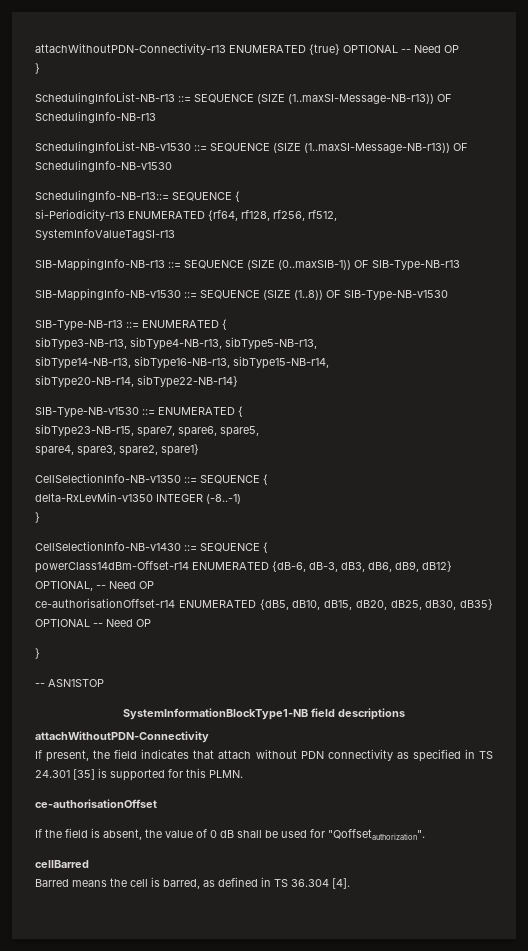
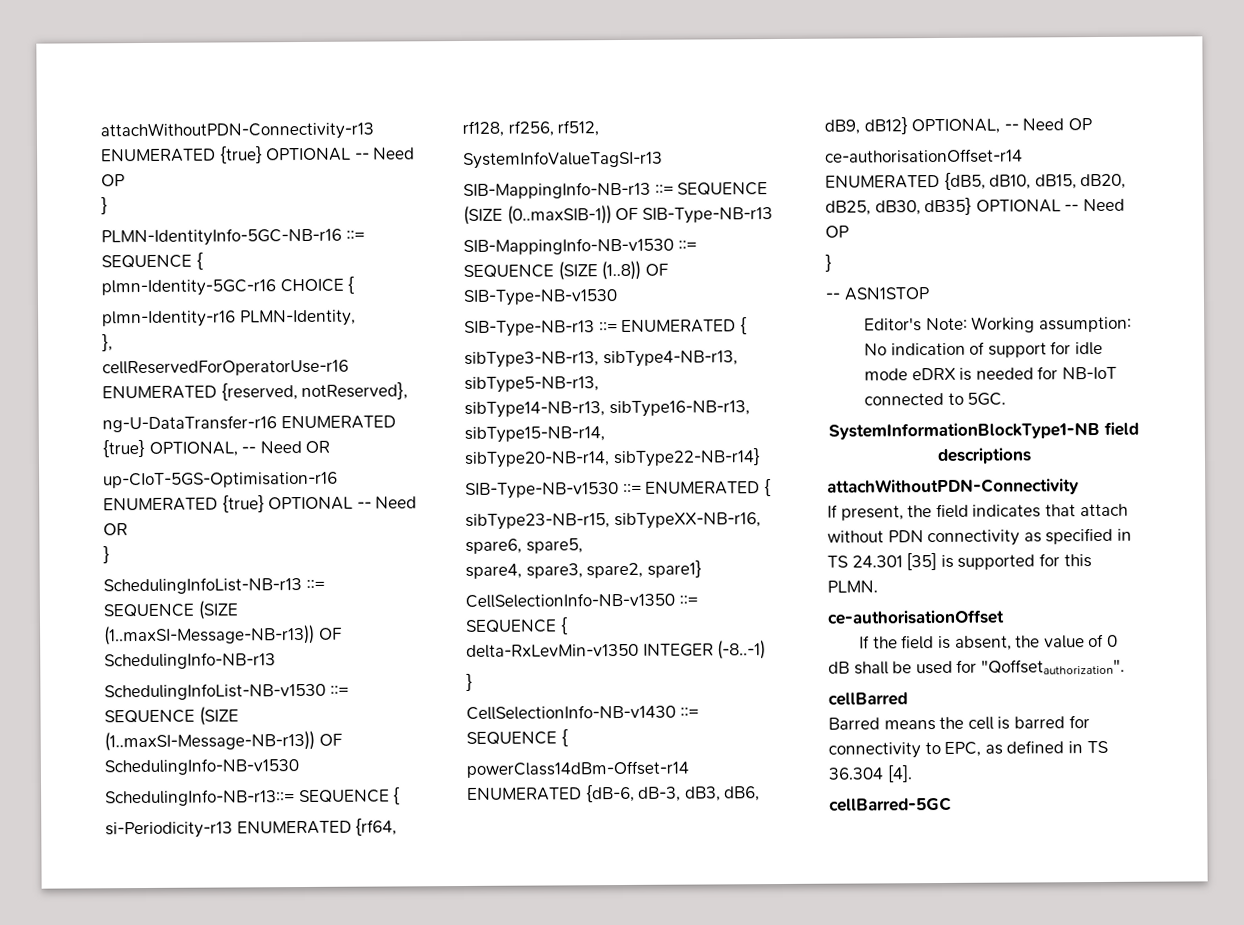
(40, 68) none -> [101,227,365,247] [101,251,203,270] [101,275,355,297] [102,309,356,328] [102,333,113,352] [102,359,349,377] [102,381,409,401] [102,415,396,433] [102,438,331,458] [103,471,338,489] [103,494,418,513] [103,523,128,536] [103,545,110,564] // PLMN-IdentityInfo-5GC-NB-r16 ::= SEQUENCE { // plmn-Identity-5GC-r16 CHOICE { // plmn-Identity-r16 PLMN-Identity, // }, // cellReservedForOperatorUse-r16 ENUMERATED {reserved, notReserved}, // ng-U-DataTransfer-r16 ENUMERATED {true} OPTIONAL, -- Need OR // up-CIoT-5GS-Optimisation-r16 ENUMERATED {true} OPTIONAL -- Need OR // }
[137,426,175,437] spare7, -> [613,512,761,530] sibTypeXX-NB-r16,
(104, 683) none -> [864,316,1132,333] [864,341,1104,358] [864,366,1118,381] [864,392,1007,406] // Editor's Note: Working assumption: No indication of support for idle mode eDRX is needed for NB-IoT connected to 5GC.
[163,879,200,889] barred, -> [1013,715,1090,729] [828,741,982,759] barred for connectivity to EPC,
(350, 883) none -> [829,796,952,812] // cellBarred-5GC

